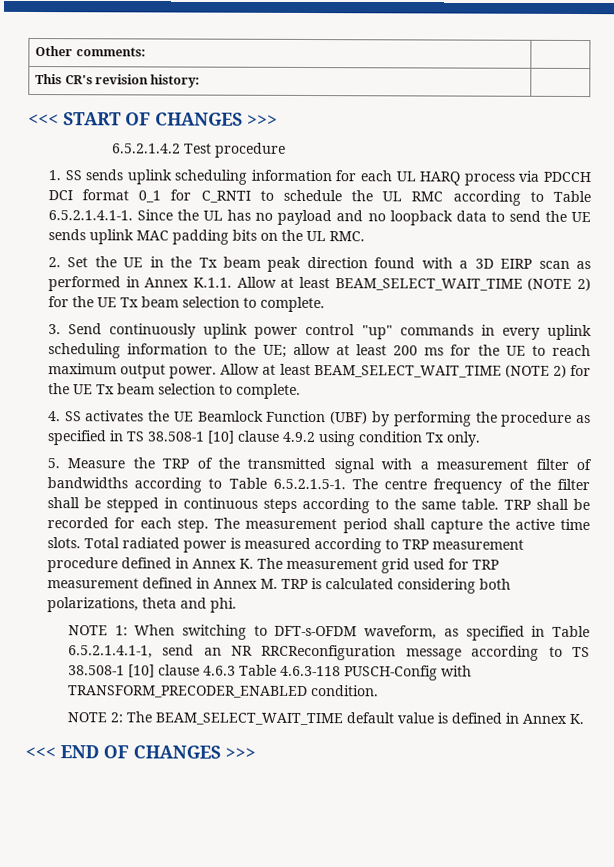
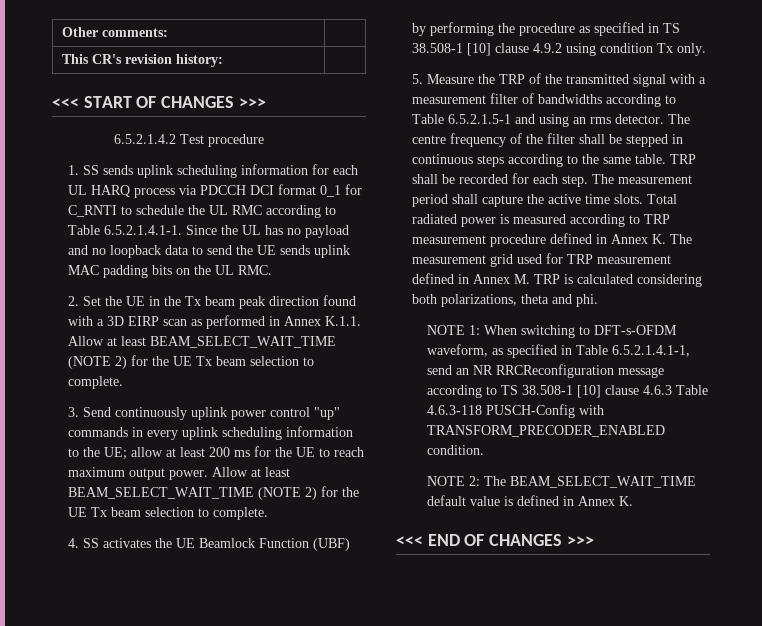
[272,478,346,490] 6.5.2.1.5-1. -> [447,114,664,127] 6.5.2.1.5-1 and using an rms detector.

